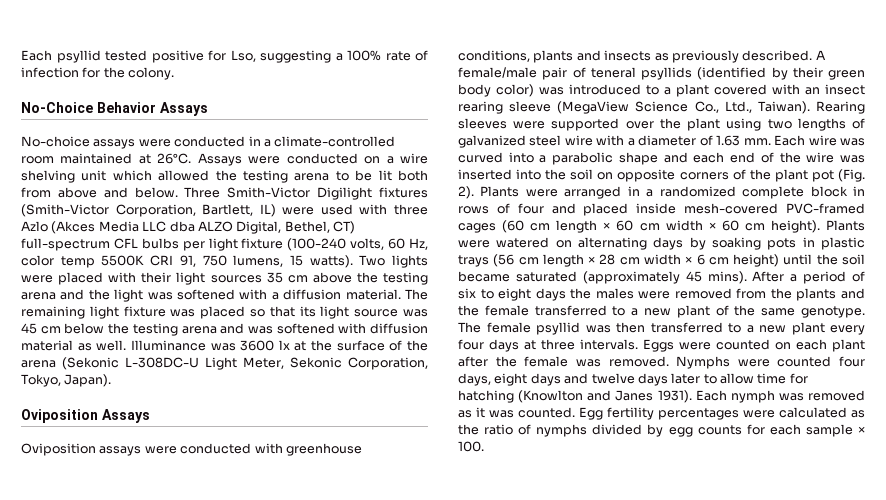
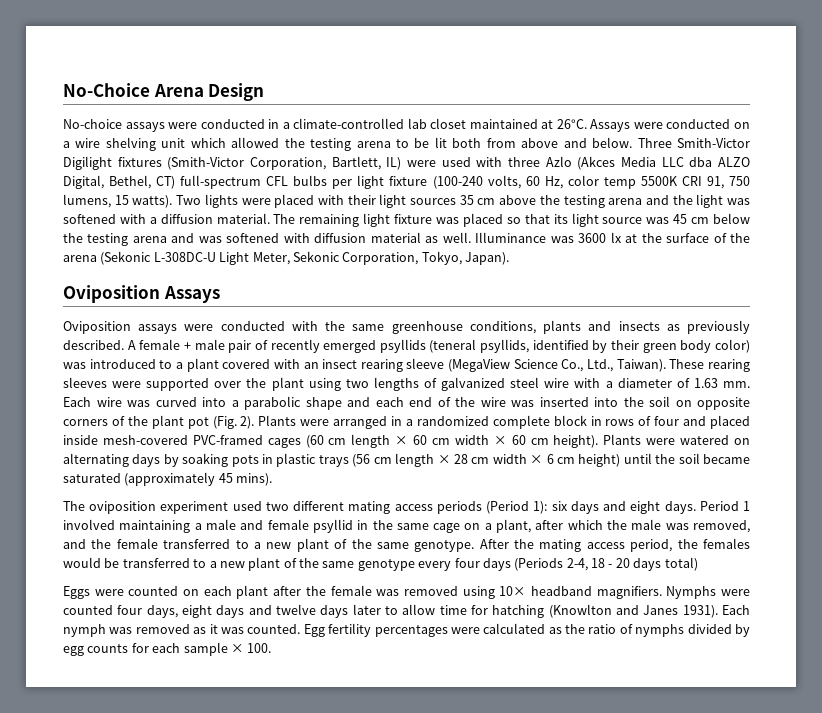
[21,50,428,63] [21,67,175,80] [21,102,208,116] Each psyllid tested positive for Lso, suggesting a 100% rate of infection for the colony. // No-Choice Behavior Assays -> [63,83,265,101] No-Choice Arena Design
[21,156,54,164] room -> [407,118,467,129] lab closet
(283, 448) none -> [325,321,385,331] the same
[458,67,767,80] female/male pair of teneral psyllids (identified -> [139,339,589,353] female + male pair of recently emerged psyllids (teneral psyllids, identified
[816,101,865,114] Rearing -> [669,359,750,372] These rearing
[752,271,865,284] [458,288,837,301] After a period of six to eight days the males were removed from the plants -> [63,501,751,514] [63,519,750,533] // The oviposition experiment used two different mating access periods (Period 1): six days and eight days. Period 1 involved maintaining a male and female psyllid in the same cage on a plant, after which the male was removed,
[458,322,865,335] [458,339,638,352] The female psyllid was then transferred to a new plant every four days at three intervals. -> [479,538,751,552] [63,557,698,571] After the mating access period, the females would be transferred to a new plant of the same genotype every four days (Periods 2-4, 18 - 20 days total) //
[608,356,669,367] removed. -> [403,586,662,599] removed using 10× headband magnifiers.

